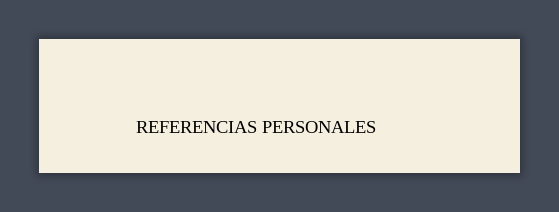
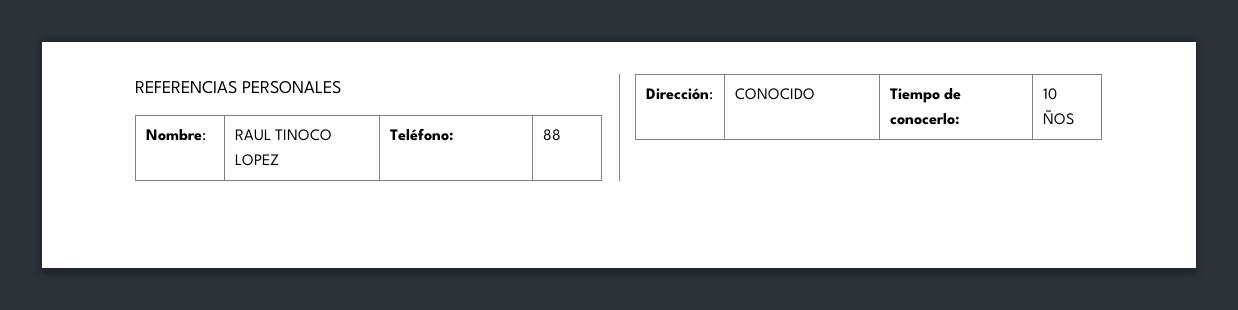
(376, 127) none -> [145,129,206,141] [234,129,332,141] [234,154,279,166] [389,128,454,141] [542,129,561,141] [645,88,713,100] [734,88,815,100] [889,88,961,103] [889,113,960,125] [1042,88,1057,100] [1042,110,1074,125] // Nombre: | RAUL TINOCO LOPEZ | Teléfono: | 88 // Dirección: | CONOCIDO | Tiempo de conocerlo: | 10 ÑOS

